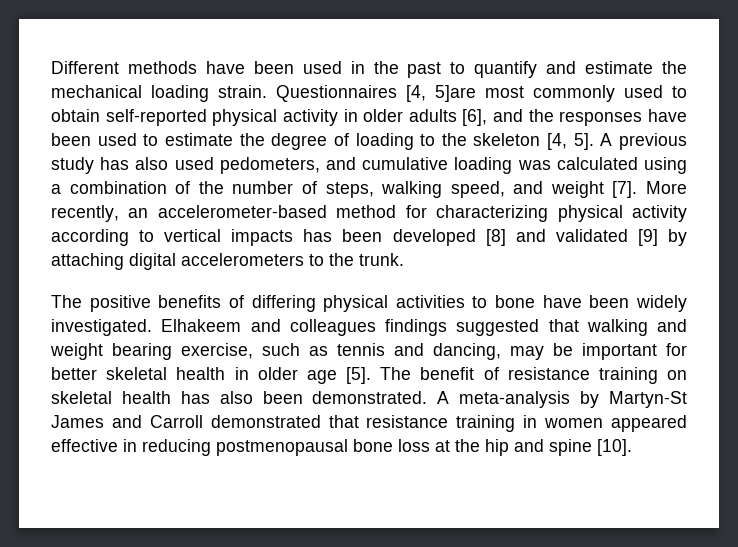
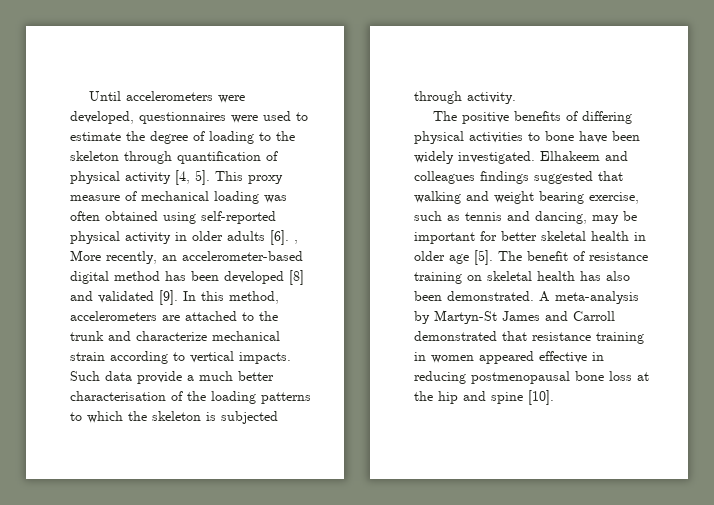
[51,61,687,78] [51,85,687,102] [51,109,687,126] [51,133,91,146] Different methods have been used in the past to quantify and estimate the mechanical loading strain. Questionnaires [4, 5]are most commonly used to obtain self-reported physical activity in older adults [6], and the responses have been -> [89,91,246,103] [70,111,258,124] Until accelerometers were developed, questionnaires were
[547,133,687,150] [51,157,687,174] [51,181,687,198] [51,205,688,222] [51,229,294,246] [4, 5]. A previous study has also used pedometers, and cumulative loading was calculated using a combination of the number of steps, walking speed, and weight [7]. More recently, an accelerometer-based method for characterizing physical activity according to vertical impacts -> [124,151,278,164] [70,170,283,185] [70,191,287,204] [70,211,276,224] [70,230,298,245] [70,250,303,264] [70,271,160,284] through quantification of physical activity [4, 5]. This proxy measure of mechanical loading was often obtained using self-reported physical activity in older adults [6]. , More recently, an accelerometer-based digital method
[637,229,687,246] [51,253,404,270] [9] by attaching digital accelerometers to the trunk. -> [159,290,279,305] [70,311,278,321] [70,331,280,341] [70,351,291,364] [70,371,274,384] [70,391,311,404] [70,411,278,424] [414,91,516,104] [9]. In this method, accelerometers are attached to the trunk and characterize mechanical strain according to vertical impacts. Such data provide a much better characterisation of the loading patterns to which the skeleton is subjected through activity.

